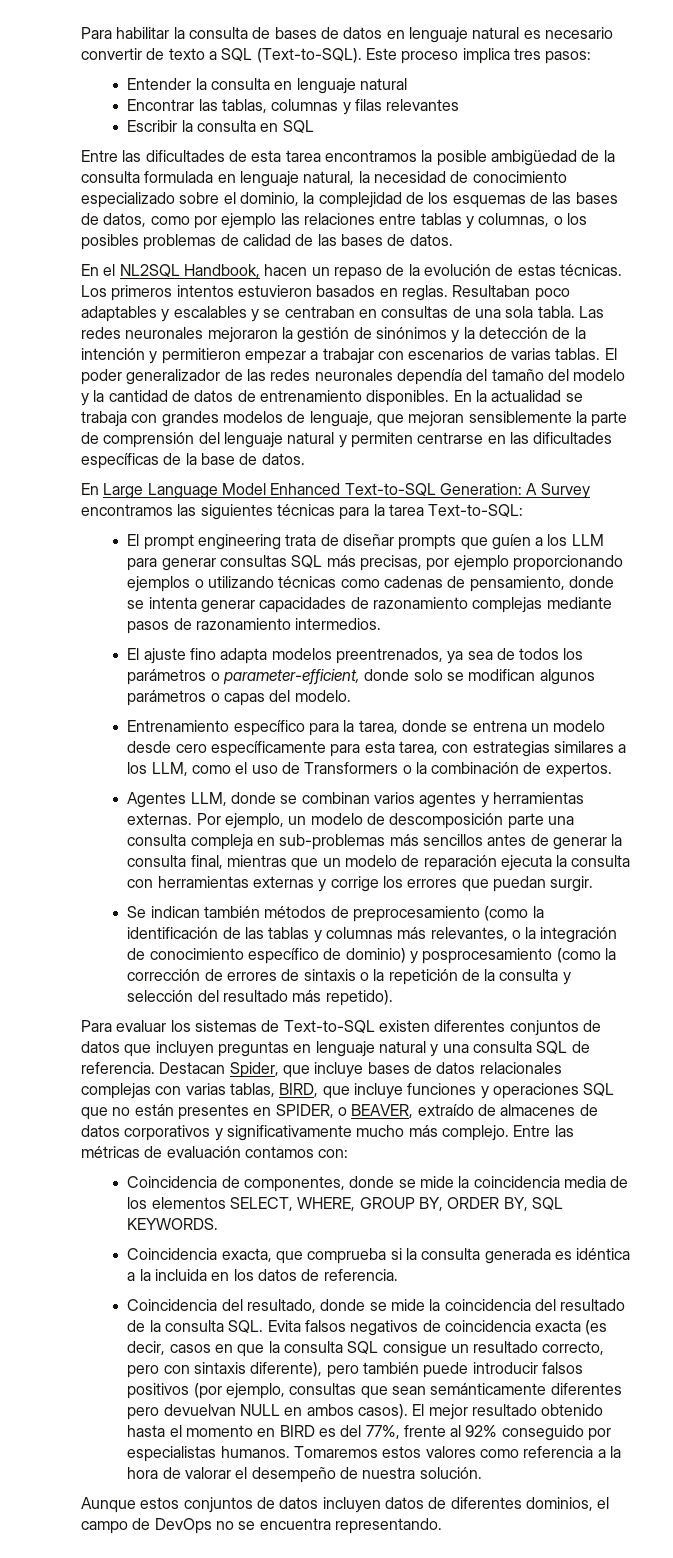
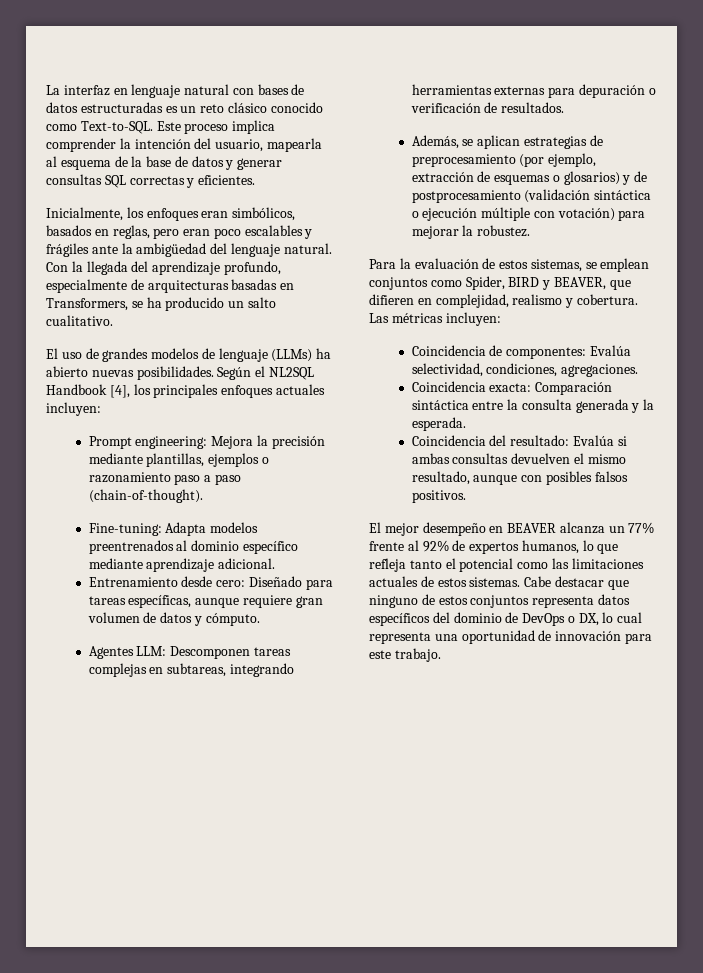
[81,27,613,43] [81,48,592,64] [127,78,407,94] [127,99,460,115] [127,120,314,133] [81,150,615,166] [81,171,567,187] [81,192,618,208] [81,213,587,229] [81,234,453,250] [81,264,622,280] [81,285,570,301] [81,306,604,322] [81,327,586,343] [81,348,617,364] [81,369,626,385] [81,390,583,406] [81,411,628,427] [81,432,613,448] [81,453,305,469] [81,483,590,499] [81,504,524,520] [127,534,604,550] [127,555,623,571] [127,576,614,592] [127,597,612,613] [127,618,382,634] [127,648,584,664] [127,669,595,685] [127,690,351,706] [127,720,606,736] [127,741,627,757] [127,762,612,778] [127,792,584,808] [127,813,574,829] [127,834,623,850] [127,855,631,871] [127,876,594,892] [127,906,544,922] [127,927,618,943] [127,948,616,964] [127,969,571,985] [127,990,393,1006] [81,1020,601,1036] [81,1041,590,1057] [81,1062,562,1078] [81,1083,615,1099] [81,1104,598,1120] [81,1125,574,1141] [81,1146,349,1158] [127,1176,629,1192] [127,1197,563,1211] [127,1218,219,1230] [127,1248,631,1264] [127,1269,398,1281] [127,1299,626,1313] [127,1320,608,1336] [127,1341,605,1357] [127,1362,583,1378] [127,1383,622,1399] [127,1404,604,1420] [127,1425,612,1441] [127,1446,621,1462] [127,1467,482,1483] [81,1497,610,1513] [81,1518,442,1534] Para habilitar la consulta de bases de datos en lenguaje natural es necesario convertir de texto a SQL (Text-to-SQL). Este proceso implica tres pasos: // Entender la consulta en lenguaje natural // Encontrar las tablas, columnas y filas relevantes // Escribir la consulta en SQL // Entre las dificultades de esta tarea encontramos la posible ambigüedad de la consulta formulada en lenguaje natural, la necesidad de conocimiento especializado sobre el dominio, la complejidad de los esquemas de las bases de datos, como por ejemplo las relaciones entre tablas y columnas, o los posibles problemas de calidad de las bases de datos. // En el NL2SQL Handbook, hacen un repaso de la evolución de estas técnicas. Los primeros intentos estuvieron basados en reglas. Resultaban poco adaptables y escalables y se centraban en consultas de una sola tabla. Las redes neuronales mejoraron la gestión de sinónimos y la detección de la intención y permitieron empezar a trabajar con escenarios de varias tablas. El poder generalizador de las redes neuronales dependía del tamaño del modelo y la cantidad de datos de entrenamiento disponibles. En la actualidad se trabaja con grandes modelos de lenguaje, que mejoran sensiblemente la parte de comprensión del lenguaje natural y permiten centrarse en las dificultades específicas de la base de datos. // En Large Language Model Enhanced Text-to-SQL Generation: A Survey encontramos las siguientes técnicas para la tarea Text-to-SQL: // El prompt engineering trata de diseñar prompts que guíen a los LLM para generar consultas SQL más precisas, por ejemplo proporcionando ejemplos o utilizando técnicas como cadenas de pensamiento, donde se intenta generar capacidades de razonamiento complejas mediante pasos de razonamiento intermedios. // El ajuste fino adapta modelos preentrenados, ya sea de todos los parámetros o parameter-efficient, donde solo se modifican algunos parámetros o capas del modelo. // Entrenamiento específico para la tarea, donde se entrena un modelo desde cero específicamente para esta tarea, con estrategias similares a los LLM, como el uso de Transformers o la combinación de expertos. // Agentes LLM, donde se combinan varios agentes y herramientas externas. Por ejemplo, un modelo de descomposición parte una consulta compleja en sub-problemas más sencillos antes de generar la consulta final, mientras que un modelo de reparación ejecuta la consulta con herramientas externas y corrige los errores que puedan surgir. // Se indican también métodos de preprocesamiento (como la identificación de las tablas y columnas más relevantes, o la integración de conocimiento específico de dominio) y posprocesamiento (como la corrección de errores de sintaxis o la repetición de la consulta y selección del resultado más repetido). // Para evaluar los sistemas de Text-to-SQL existen diferentes conjuntos de datos que incluyen preguntas en lenguaje natural y una consulta SQL de referencia. Destacan Spider, que incluye bases de datos relacionales complejas con varias tablas, BIRD, que incluye funciones y operaciones SQL que no están presentes en SPIDER, o BEAVER, extraído de almacenes de datos corporativos y significativamente mucho más complejo. Entre las métricas de evaluación contamos con: // Coincidencia de componentes, donde se mide la coincidencia media de los elementos SELECT, WHERE, GROUP BY, ORDER BY, SQL KEYWORDS. // Coincidencia exacta, que comprueba si la consulta generada es idéntica a la incluida en los datos de referencia. // Coincidencia del resultado, donde se mide la coincidencia del resultado de la consulta SQL. Evita falsos negativos de coincidencia exacta (es decir, casos en que la consulta SQL consigue un resultado correcto, pero con sintaxis diferente), pero también puede introducir falsos positivos (por ejemplo, consultas que sean semánticamente diferentes pero devuelvan NULL en ambos casos). El mejor resultado obtenido hasta el momento en BIRD es del 77%, frente al 92% conseguido por especialistas humanos. Tomaremos estos valores como referencia a la hora de valorar el desempeño de nuestra solución. // Aunque estos conjuntos de datos incluyen datos de diferentes dominios, el campo de DevOps no se encuentra representando. -> [46,84,305,98] [46,102,323,113] [46,120,276,134] [46,138,322,152] [46,156,283,170] [46,174,256,188] [46,207,296,221] [46,225,313,239] [46,243,332,257] [46,261,281,275] [46,279,295,293] [46,297,276,311] [46,315,113,326] [46,348,332,362] [46,366,314,380] [46,384,325,398] [46,402,101,416] [88,435,325,449] [88,453,269,467] [88,472,241,485] [88,489,203,503] [88,522,259,536] [88,540,298,554] [88,558,276,572] [88,576,333,590] [88,595,323,608] [87,612,260,626] [88,646,291,659] [88,663,294,677] [411,84,656,98] [410,102,565,113] [411,135,603,149] [411,153,597,167] [411,171,648,185] [411,189,652,203] [411,207,646,221] [411,225,531,239] [369,258,650,272] [369,276,631,290] [369,294,638,308] [369,312,501,326] [411,345,631,359] [411,363,639,377] [411,381,613,395] [411,399,655,413] [411,417,466,431] [411,435,627,446] [411,453,626,464] [411,471,628,485] [411,490,466,503] [369,522,655,536] [369,540,619,554] [369,558,644,572] [369,576,629,590] [369,594,630,608] [369,612,643,626] [369,630,652,644] [369,648,441,662] La interfaz en lenguaje natural con bases de datos estructuradas es un reto clásico conocido como Text-to-SQL. Este proceso implica comprender la intención del usuario, mapearla al esquema de la base de datos y generar consultas SQL correctas y eficientes. // Inicialmente, los enfoques eran simbólicos, basados en reglas, pero eran poco escalables y frágiles ante la ambigüedad del lenguaje natural. Con la llegada del aprendizaje profundo, especialmente de arquitecturas basadas en Transformers, se ha producido un salto cualitativo. // El uso de grandes modelos de lenguaje (LLMs) ha abierto nuevas posibilidades. Según el NL2SQL Handbook [4], los principales enfoques actuales incluyen: // Prompt engineering: Mejora la precisión mediante plantillas, ejemplos o razonamiento paso a paso (chain-of-thought). // Fine-tuning: Adapta modelos preentrenados al dominio específico mediante aprendizaje adicional. // Entrenamiento desde cero: Diseñado para tareas específicas, aunque requiere gran volumen de datos y cómputo. // Agentes LLM: Descomponen tareas complejas en subtareas, integrando herramientas externas para depuración o verificación de resultados. // Además, se aplican estrategias de preprocesamiento (por ejemplo, extracción de esquemas o glosarios) y de postprocesamiento (validación sintáctica o ejecución múltiple con votación) para mejorar la robustez. // Para la evaluación de estos sistemas, se emplean conjuntos como Spider, BIRD y BEAVER, que difieren en complejidad, realismo y cobertura. Las métricas incluyen: // Coincidencia de componentes: Evalúa selectividad, condiciones, agregaciones. // Coincidencia exacta: Comparación sintáctica entre la consulta generada y la esperada. // Coincidencia del resultado: Evalúa si ambas consultas devuelven el mismo resultado, aunque con posibles falsos positivos. // El mejor desempeño en BEAVER alcanza un 77% frente al 92% de expertos humanos, lo que refleja tanto el potencial como las limitaciones actuales de estos sistemas. Cabe destacar que ninguno de estos conjuntos representa datos específicos del dominio de DevOps o DX, lo cual representa una oportunidad de innovación para este trabajo.

